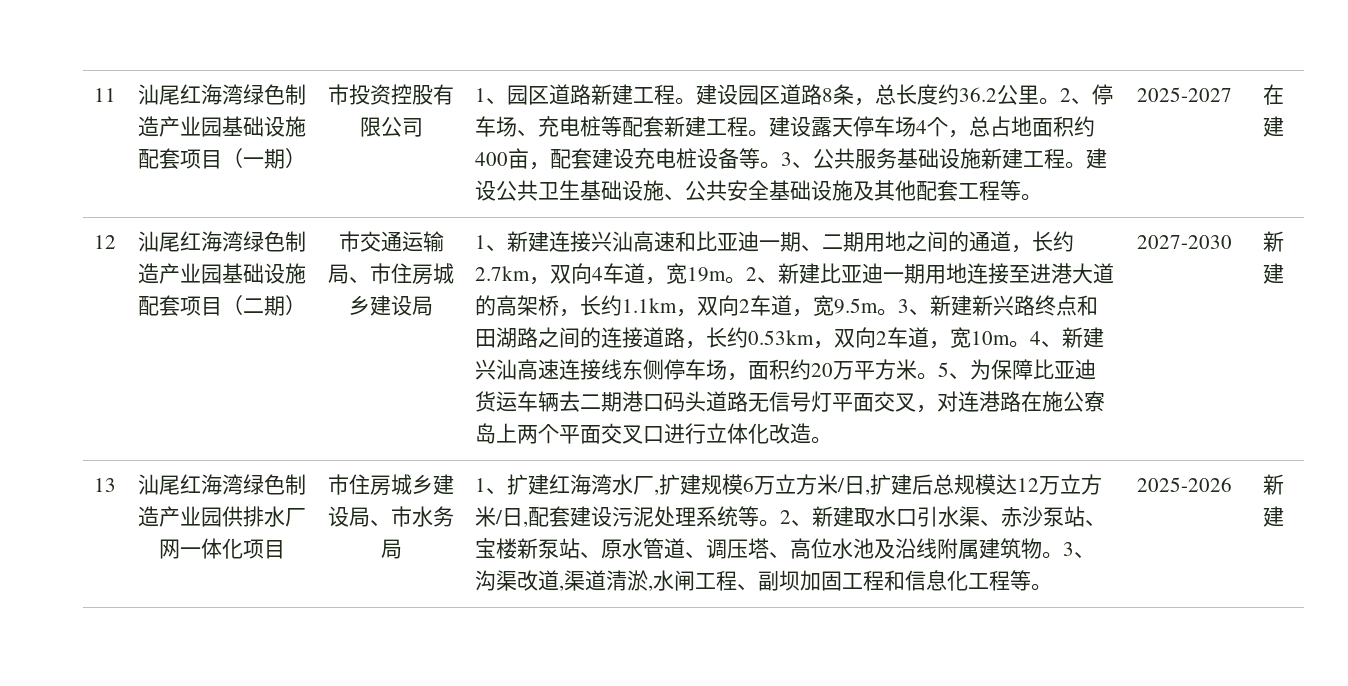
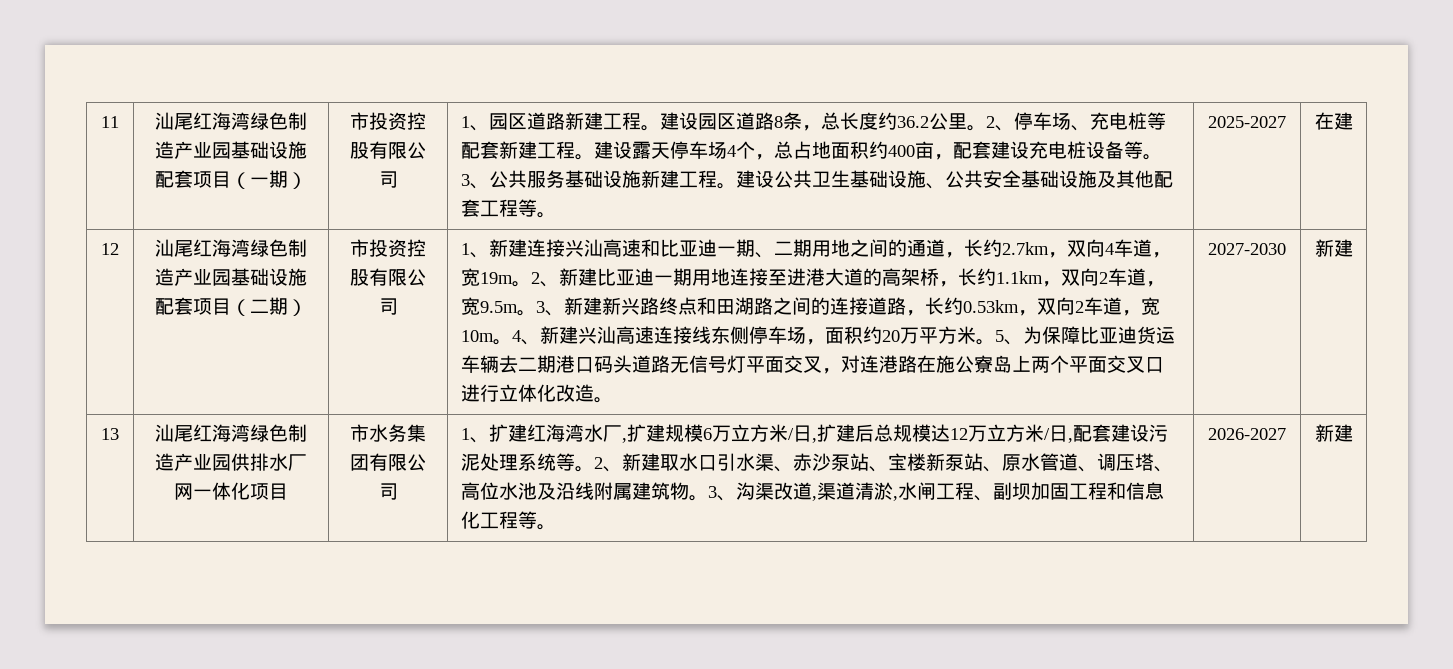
[359,231,444,252] [328,263,454,285] [349,295,433,316] 交通运输局、市住房城乡建设局 -> [369,239,426,257] [350,268,426,286] [378,298,398,315] 投资控股有限公司
[349,474,454,496] [328,506,454,527] [380,539,402,559] 住房城乡建设局、市水务局 -> [369,424,426,442] [350,453,426,471] [378,483,398,500] 水务集团有限公司
[1136,477,1232,492] 2025-2026 -> [1208,428,1286,440] 2026-2027

